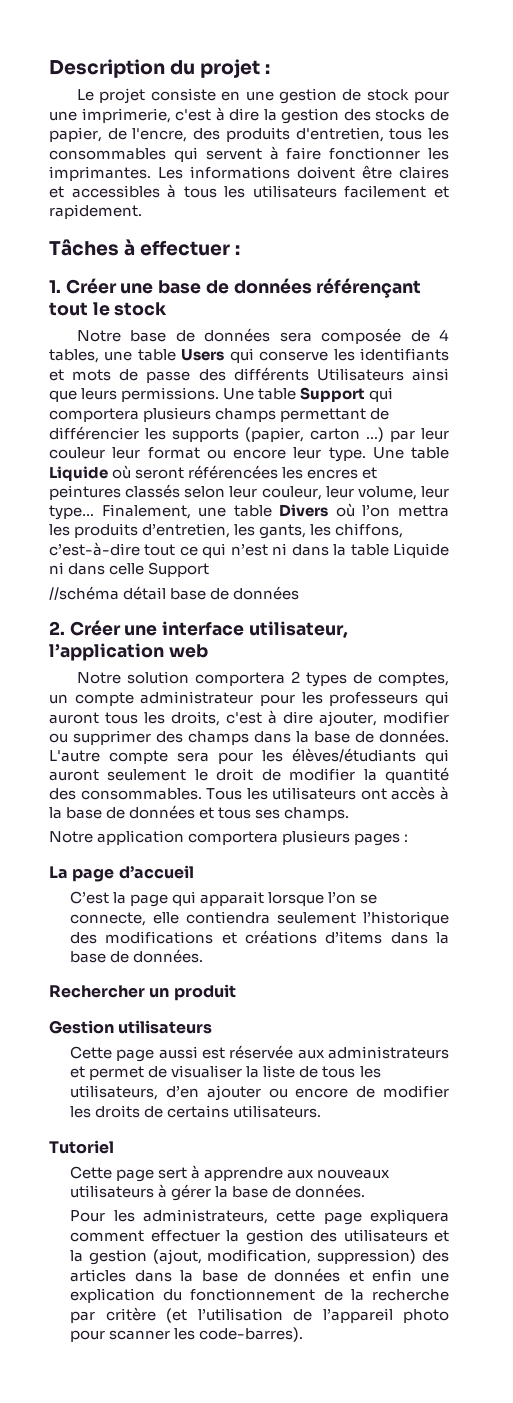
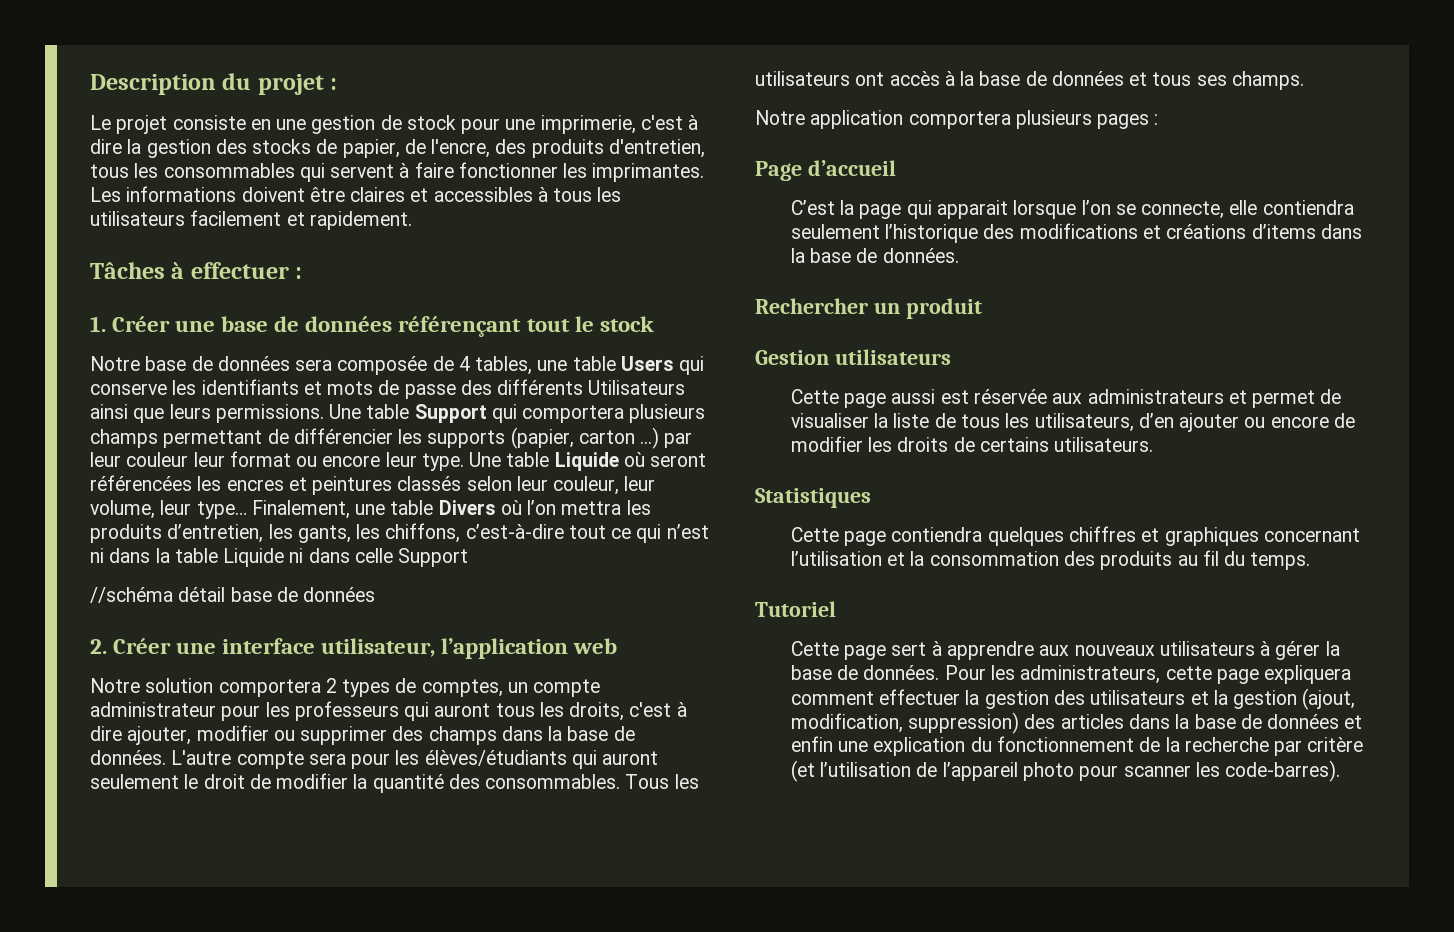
[49,866,115,882] La page -> [755,161,802,181] Page
(322, 1111) none -> [755,488,871,508] [790,526,1360,546] [790,550,1311,570] // Statistiques // Cette page contiendra quelques chiffres et graphiques concernant l’utilisation et la consommation des produits au fil du temps.
(366, 1191) // -> (940, 672) none

